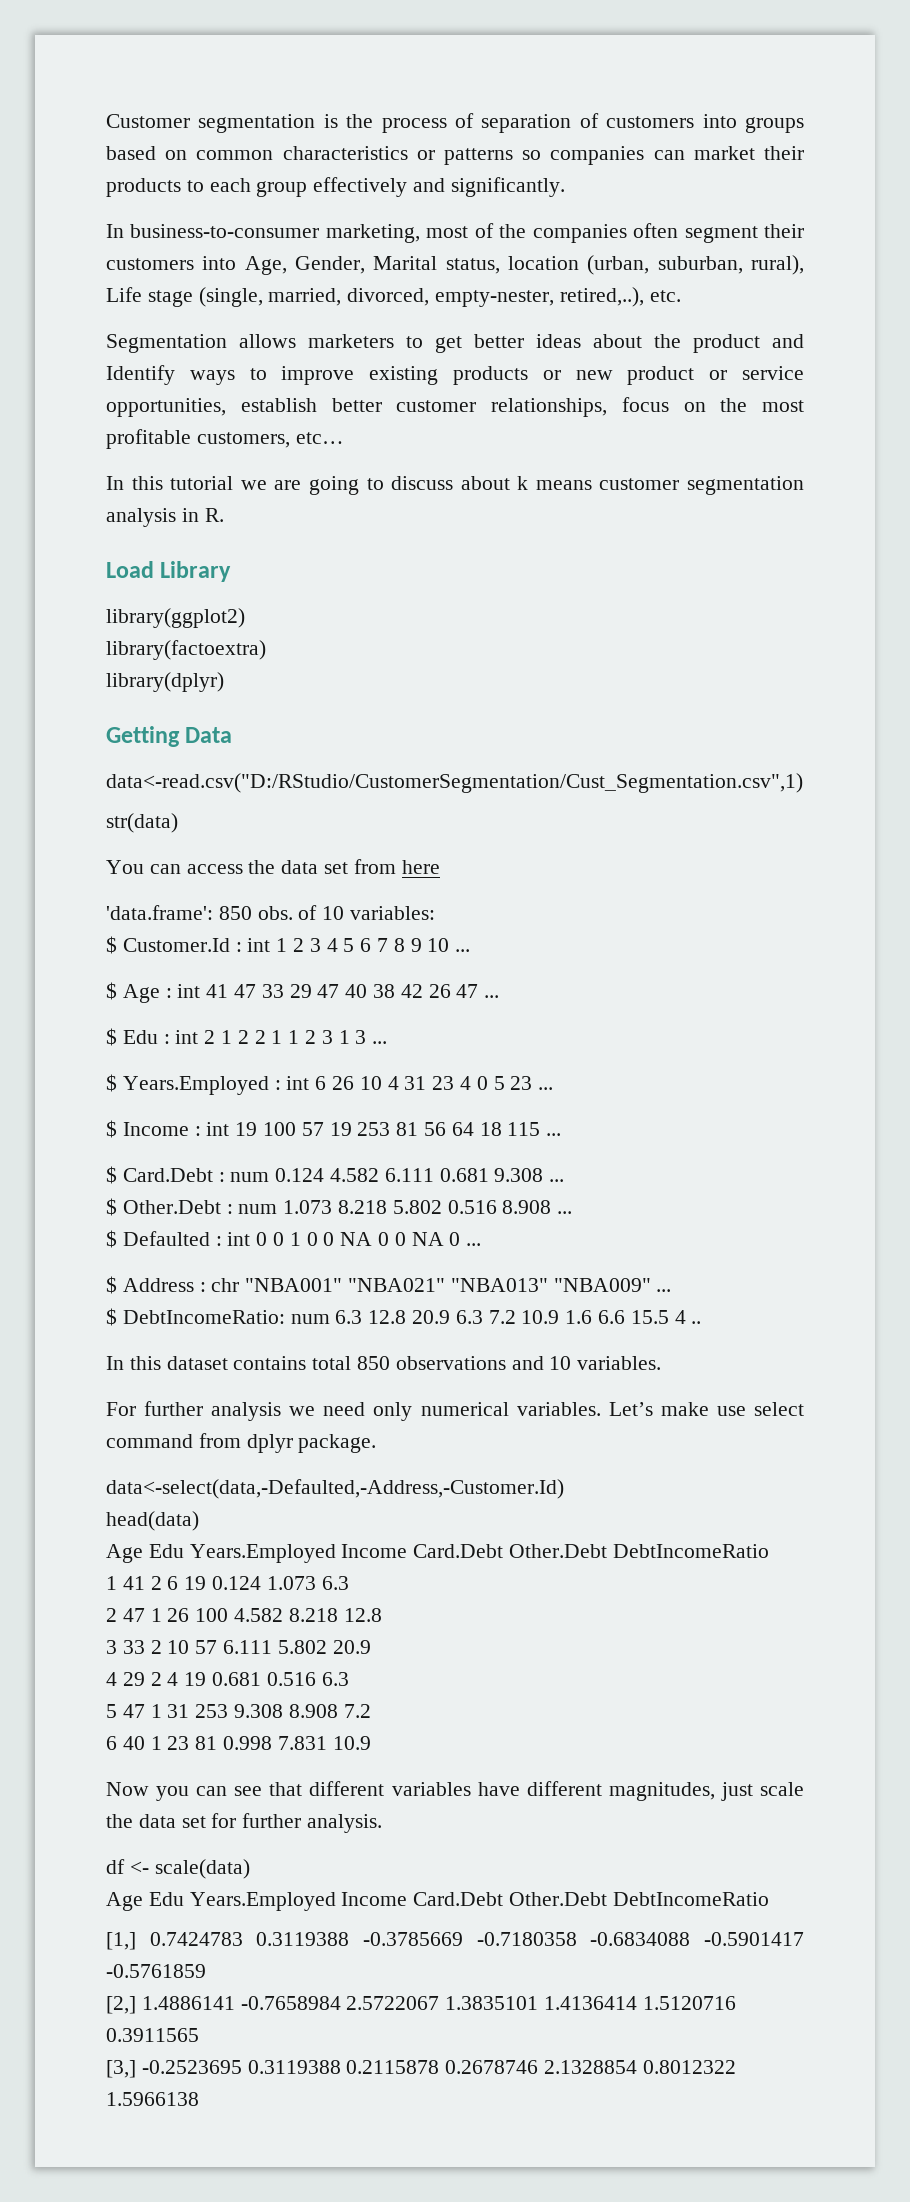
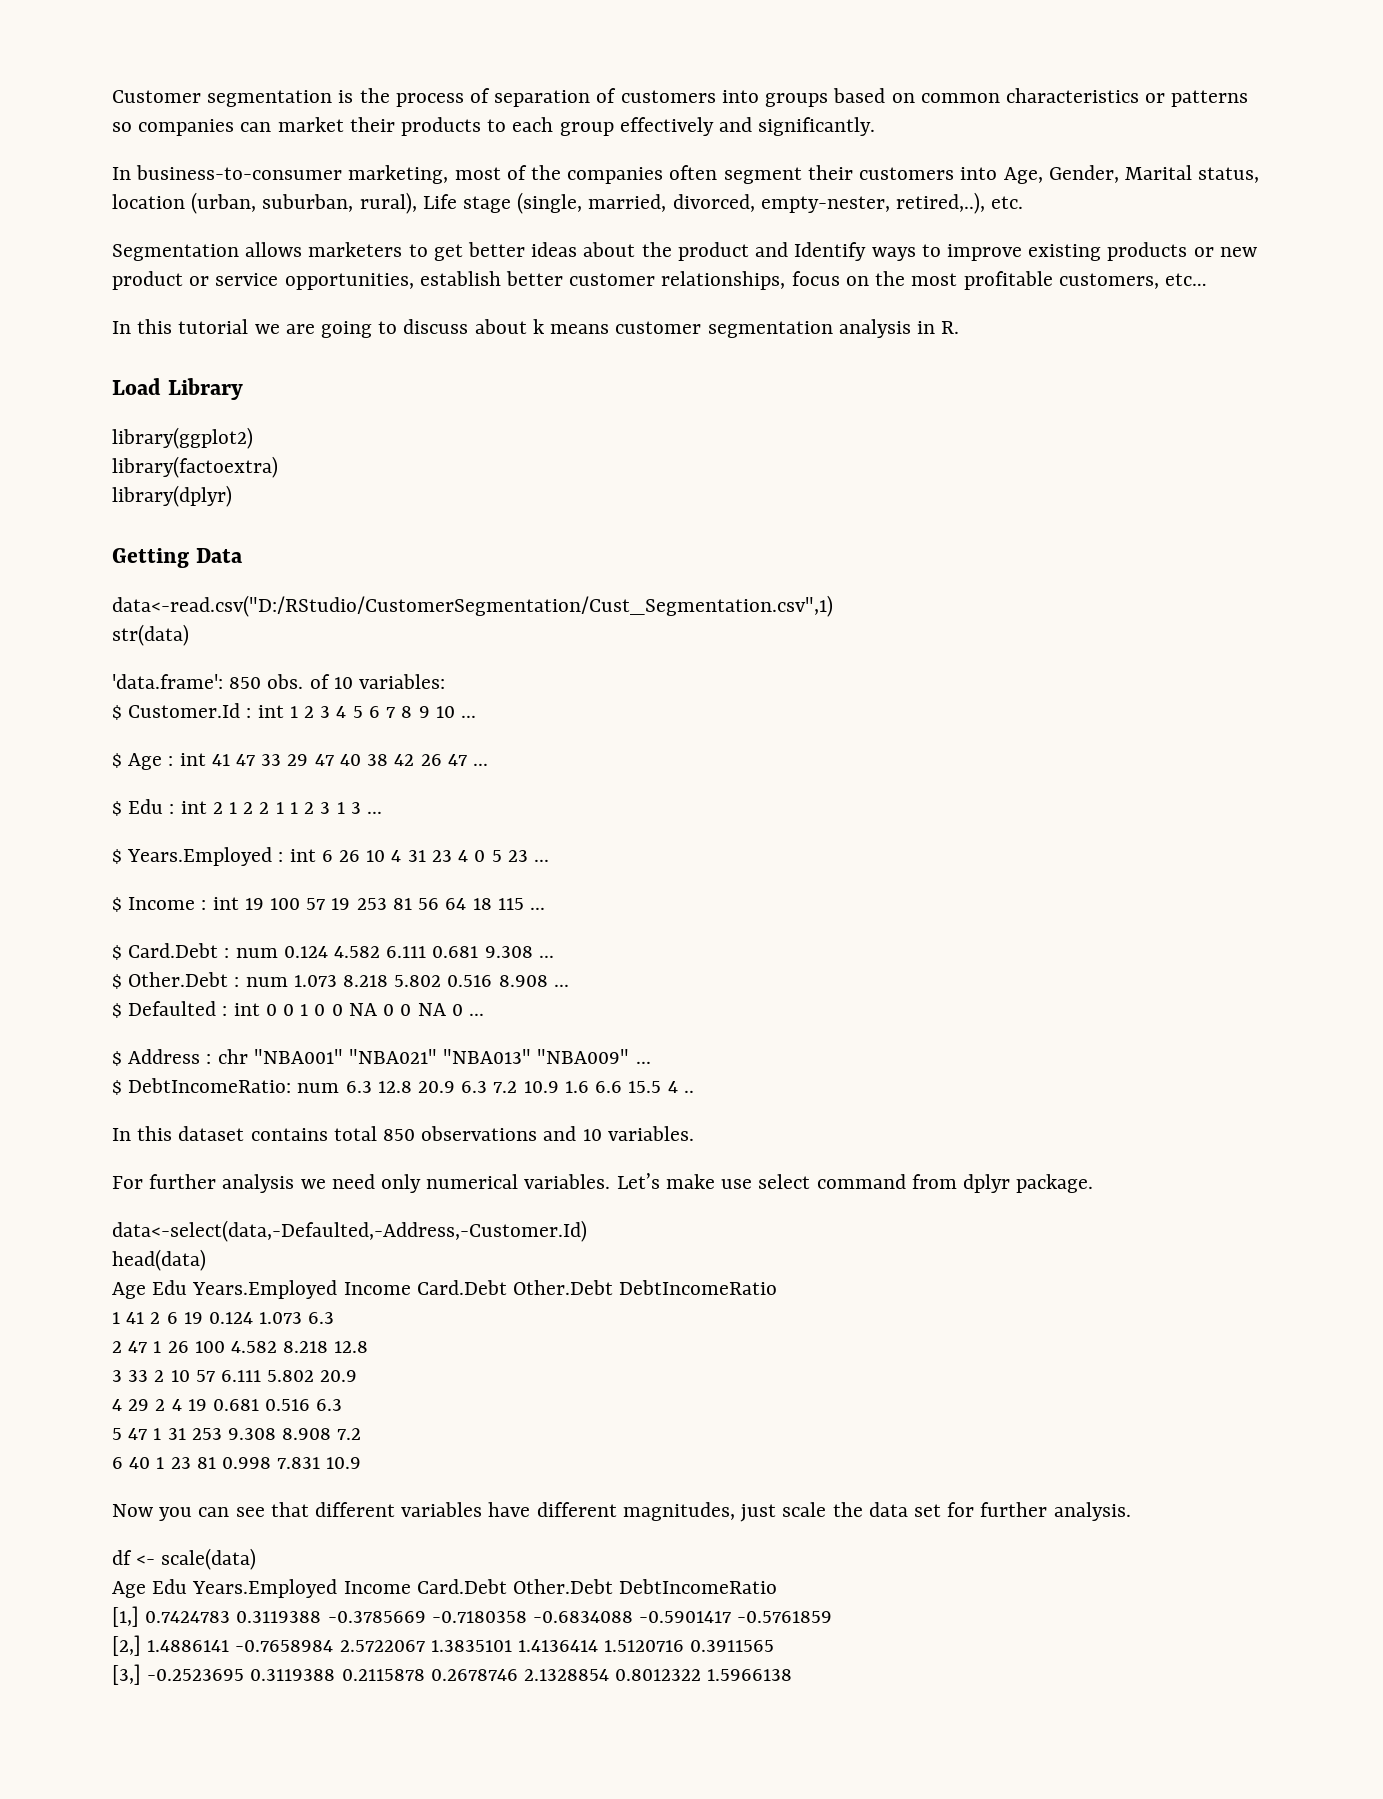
[106,859,440,874] // You can access the data set from here -> (189, 635) none

